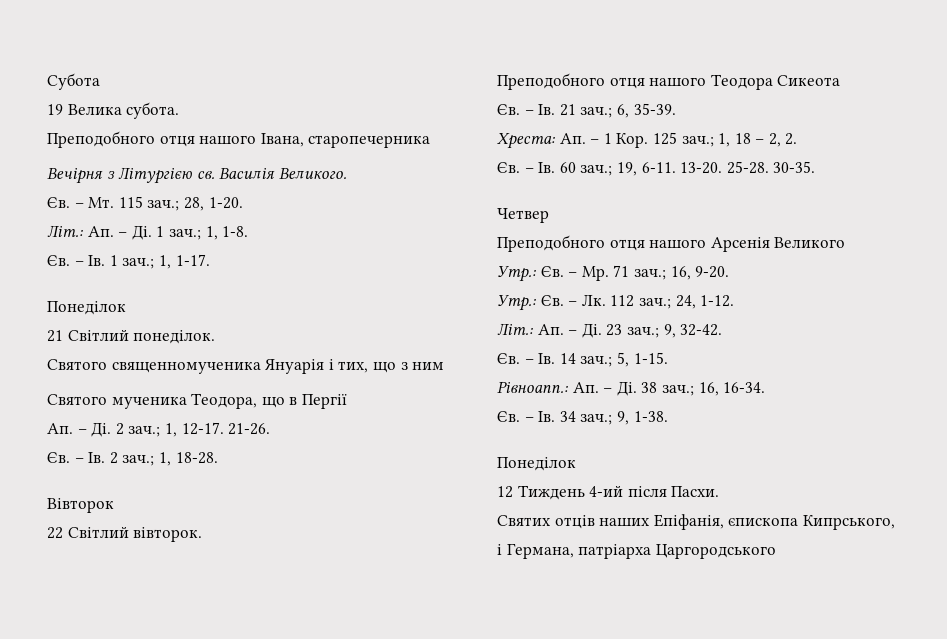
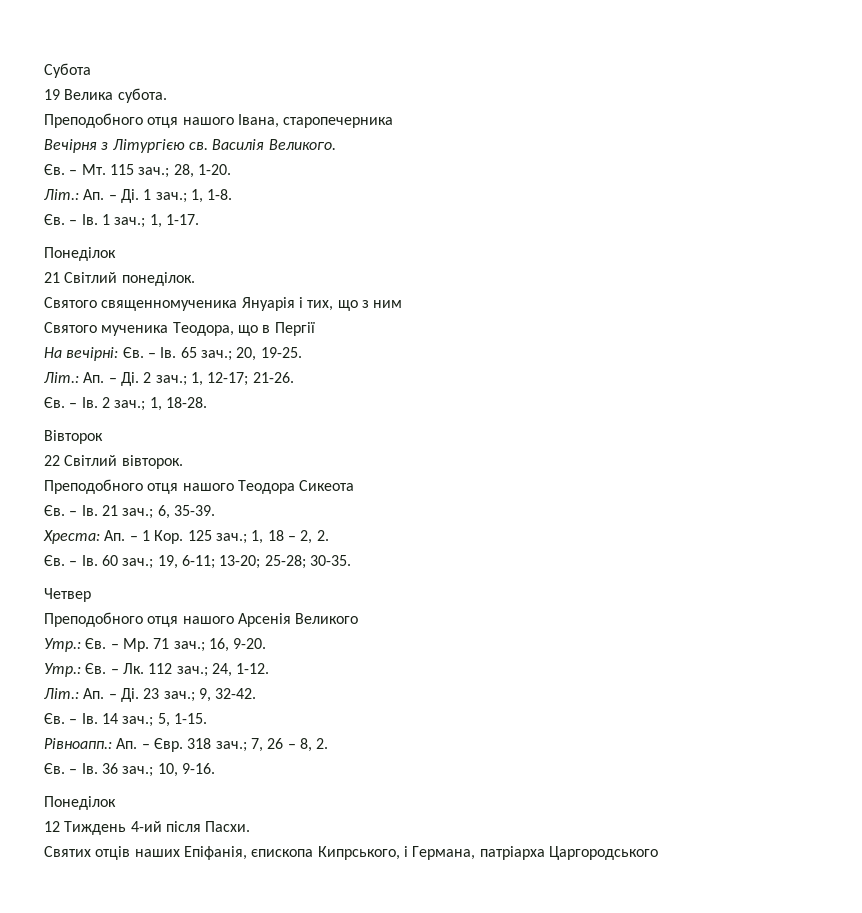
(347, 401) none -> [44,347,302,361] [44,372,79,383] На вечірні: Єв. – Ів. 65 зач.; 20, 19-25. // Літ.:
[181,422,224,435] 12-17. -> [207,372,249,386] 12-17;
[641,161,769,174] 6-11. 13-20. 25-28. -> [181,555,306,569] 6-11; 13-20; 25-28;
[616,381,766,396] [497,411,668,425] Ді. 38 зач.; 16, 16-34. // Єв. – Ів. 34 зач.; 9, 1-38. -> [153,738,329,752] [44,763,215,777] Євр. 318 зач.; 7, 26 – 8, 2. // Єв. – Ів. 36 зач.; 10, 9-16.

